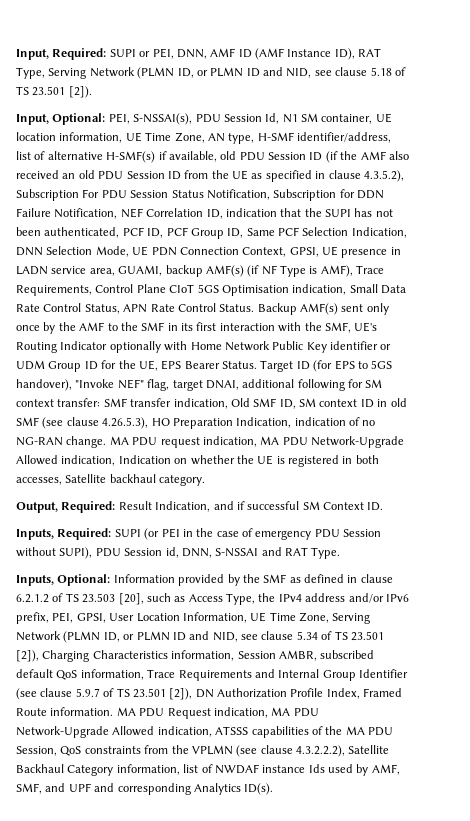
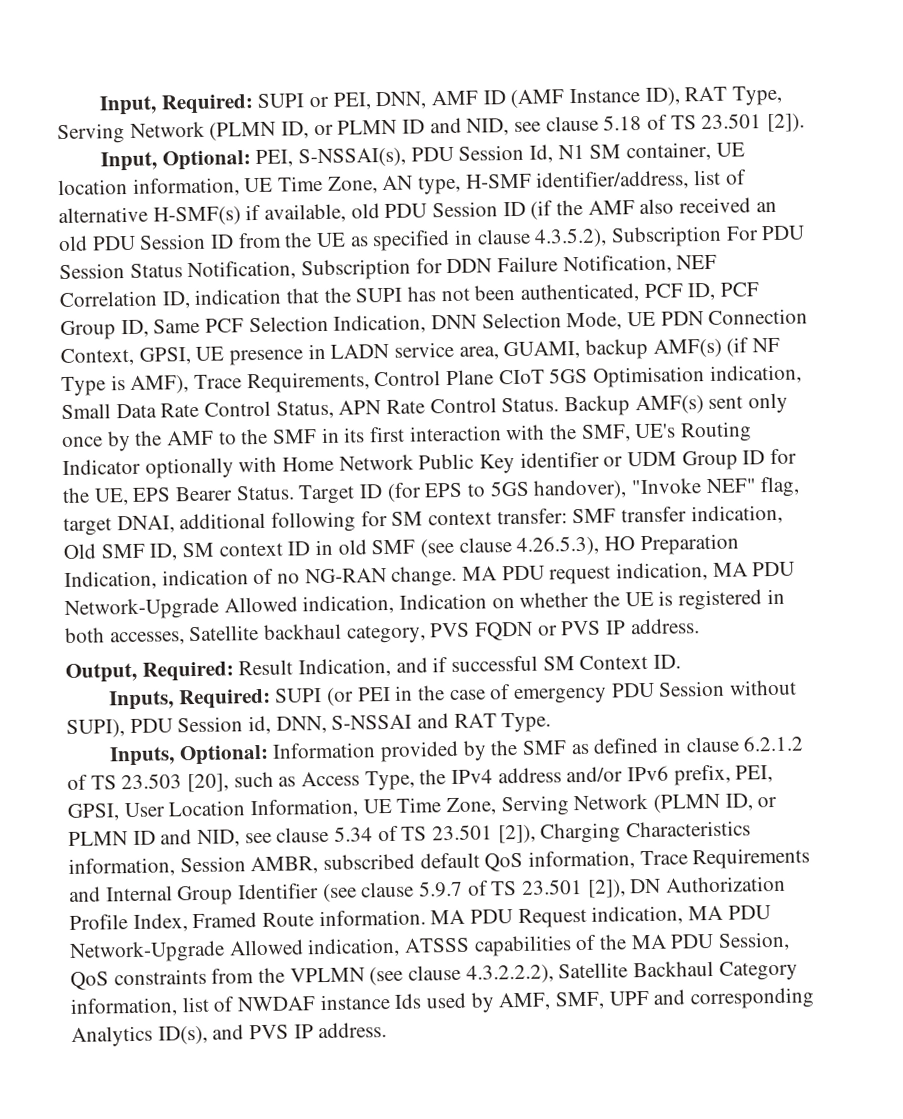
[159,475,206,486] category. -> [346,618,700,644] category, PVS FQDN or PVS IP address.
[45,783,66,792] and -> (605, 1000) none
[244,783,274,795] ID(s). -> [157,1022,388,1045] ID(s), and PVS IP address.

